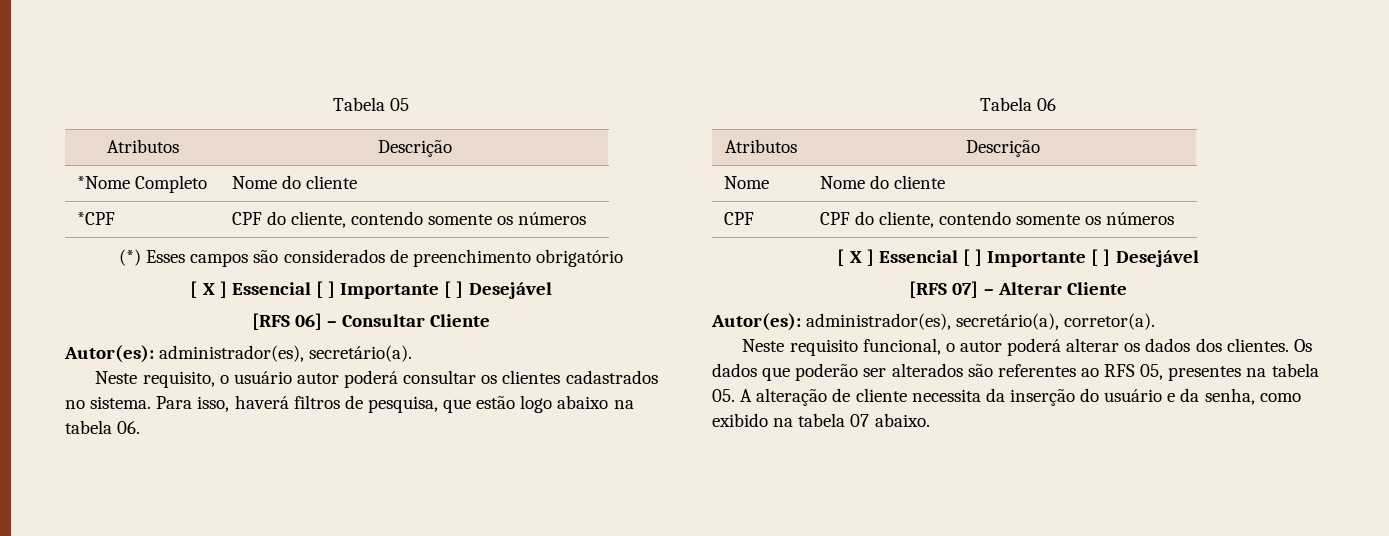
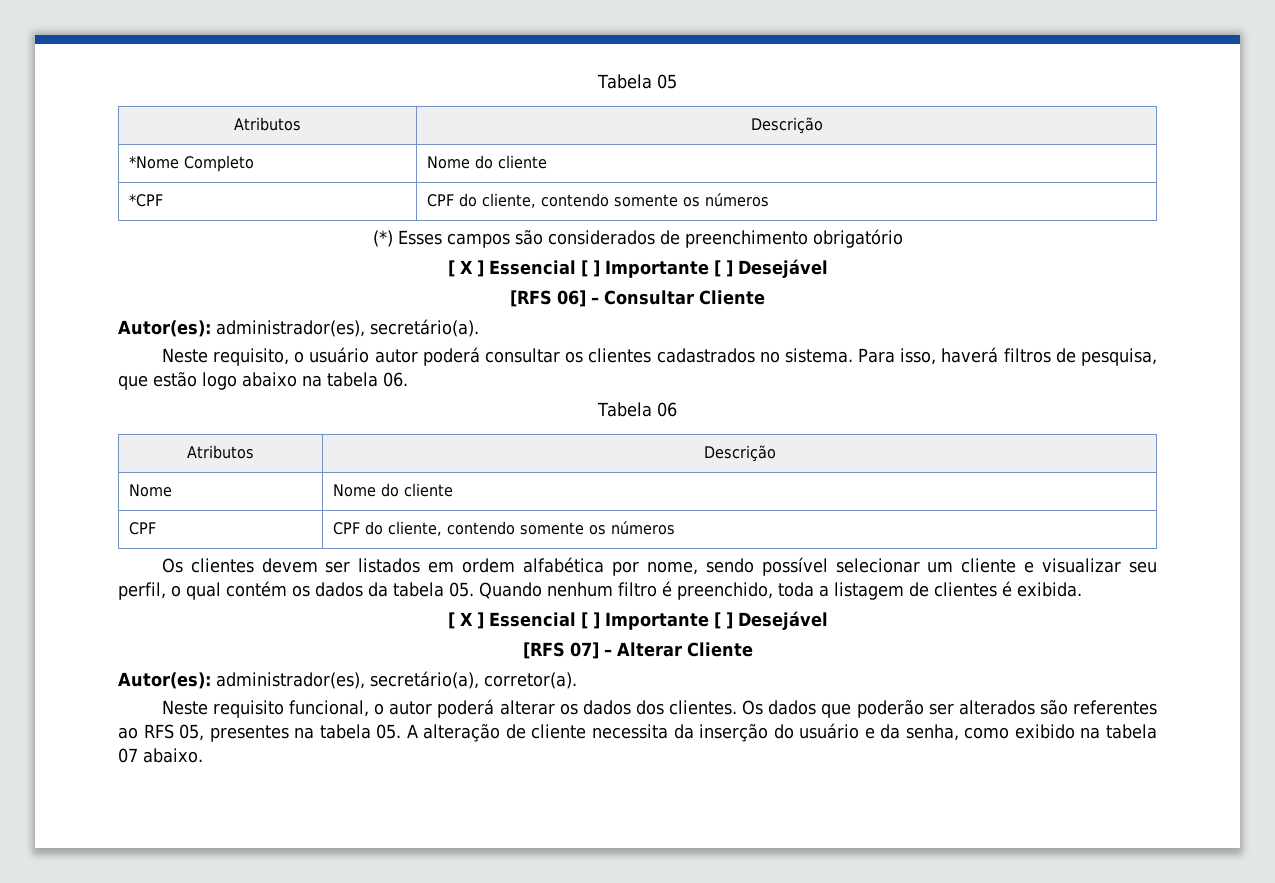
(1175, 218) none -> [161,557,1158,576] [118,581,1082,600] // Os clientes devem ser listados em ordem alfabética por nome, sendo possível selecionar um cliente e visualizar seu perfil, o qual contém os dados da tabela 05. Quando nenhum filtro é preenchido, toda a listagem de clientes é exibida.

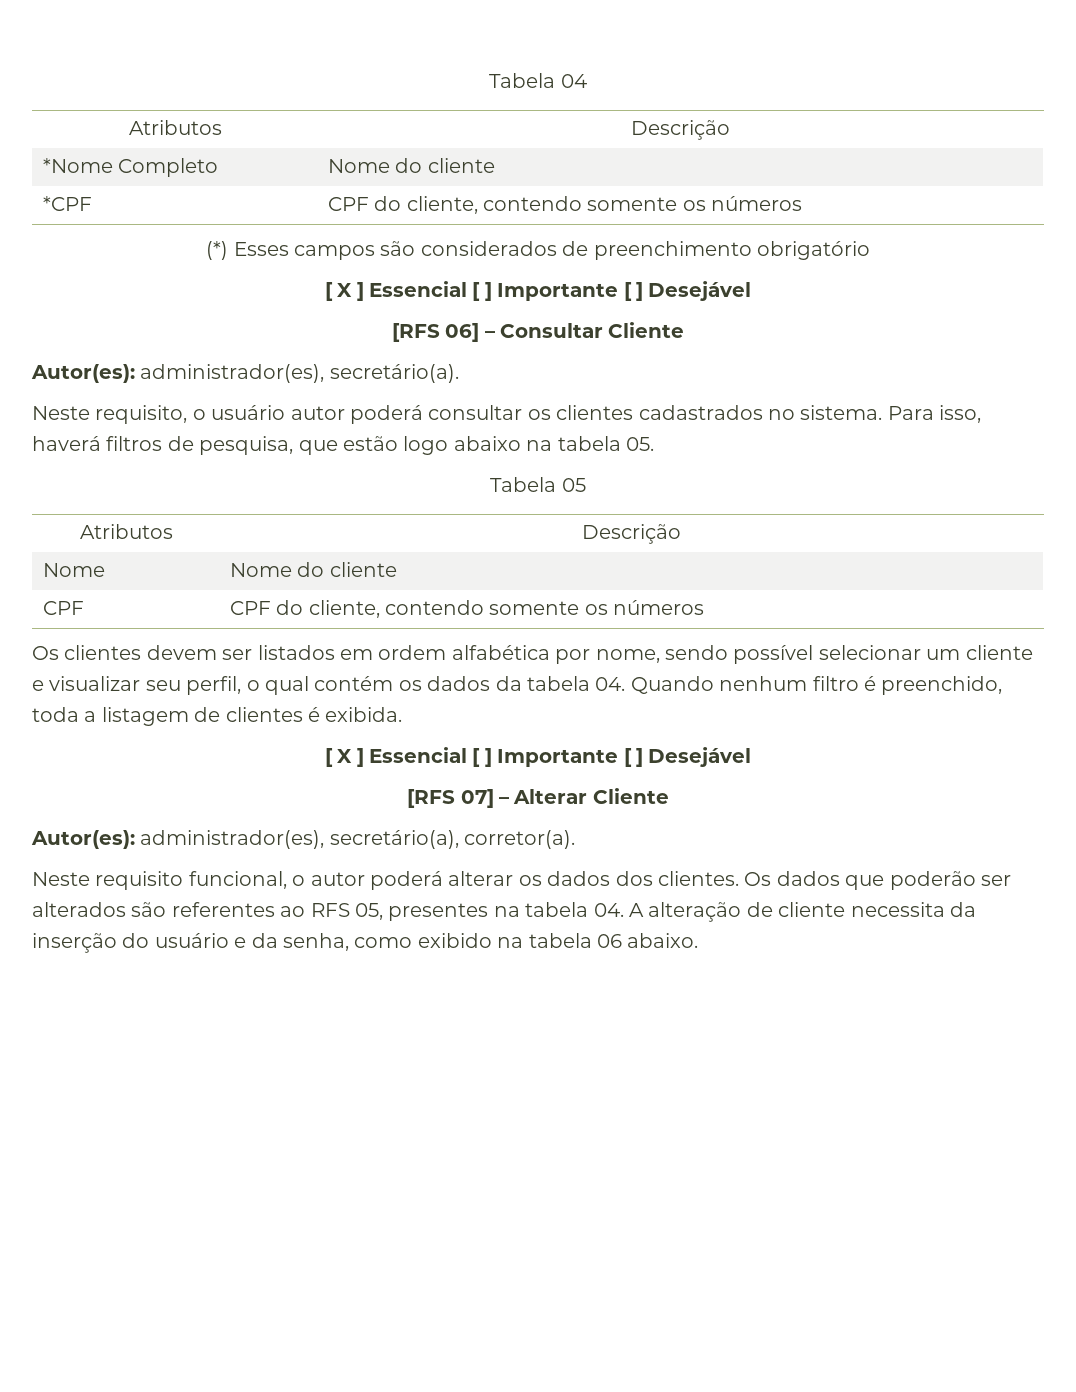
[596,74,678,89] Tabela 05 -> [489,73,587,88] Tabela 04
[383,372,408,387] [596,402,678,417] 06. // Tabela 06 -> [625,437,654,451] [490,477,586,492] 05. // Tabela 05
[449,582,474,597] 05. -> [595,677,626,691] 04.
[376,724,402,739] 05. -> [593,903,624,917] 04.
[118,748,138,763] 07 -> [596,934,622,948] 06

